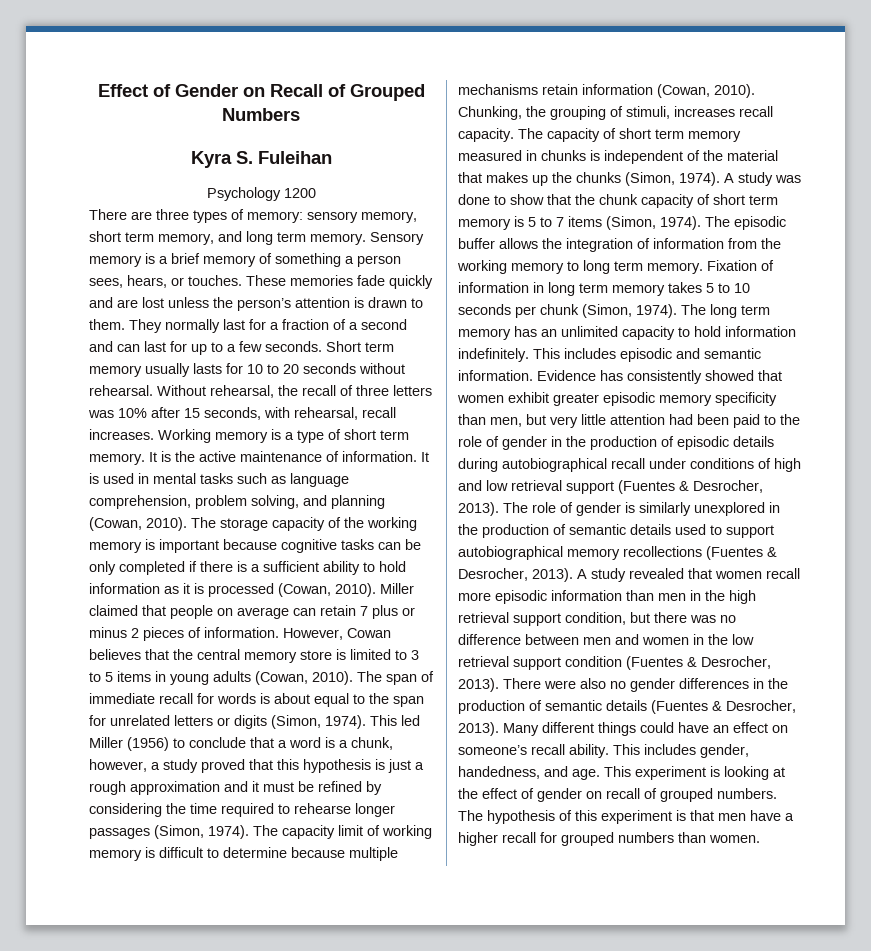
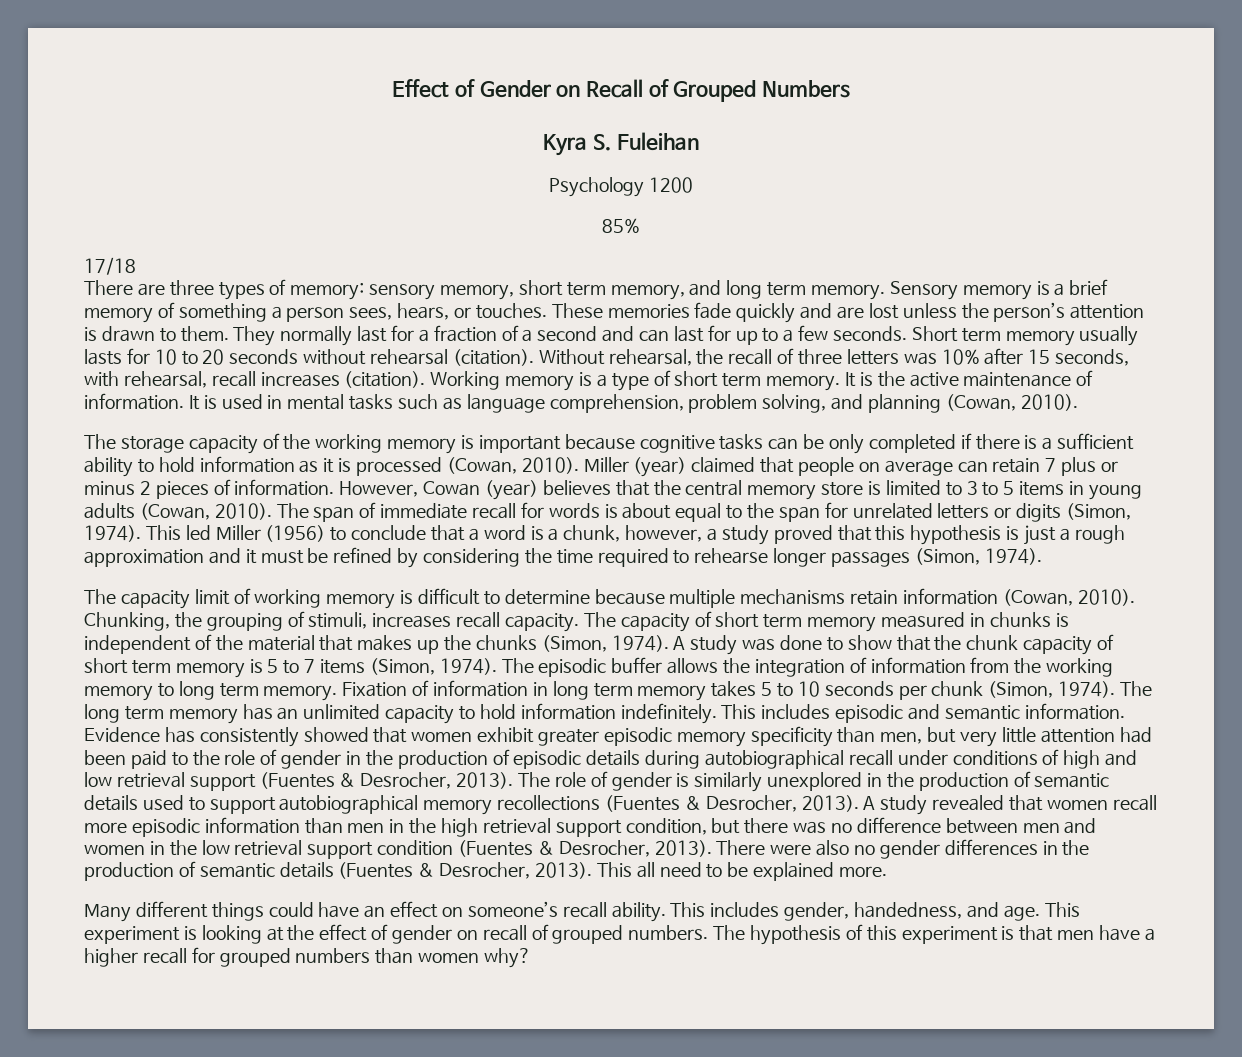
(316, 193) none -> [602,218,640,233] [84,257,136,275] // 85% // 17/18
[89,385,153,396] rehearsal. -> [370,349,534,366] rehearsal (citation).
[89,429,154,440] increases. -> [260,371,426,388] increases (citation).
(187, 524) none -> (1078, 402) //
(414, 588) none -> [633,457,687,477] (year)
(391, 633) none -> [485,480,539,500] (year)
(249, 832) none -> (1042, 556) //
(499, 729) none -> [596,862,888,881] This all need to be explained more. //
[709,835,760,843] women. -> [418,948,532,968] women why?

